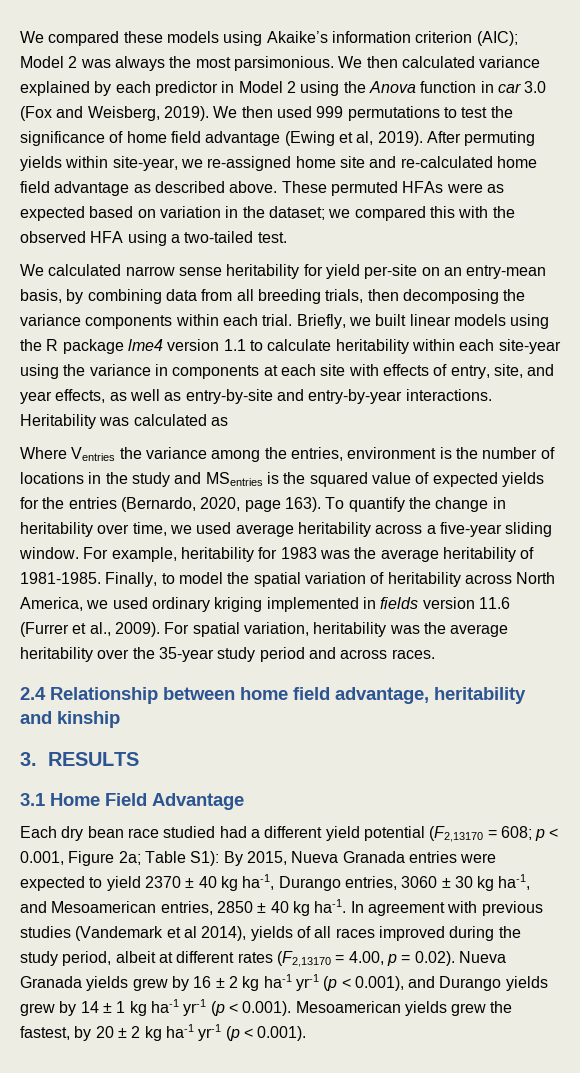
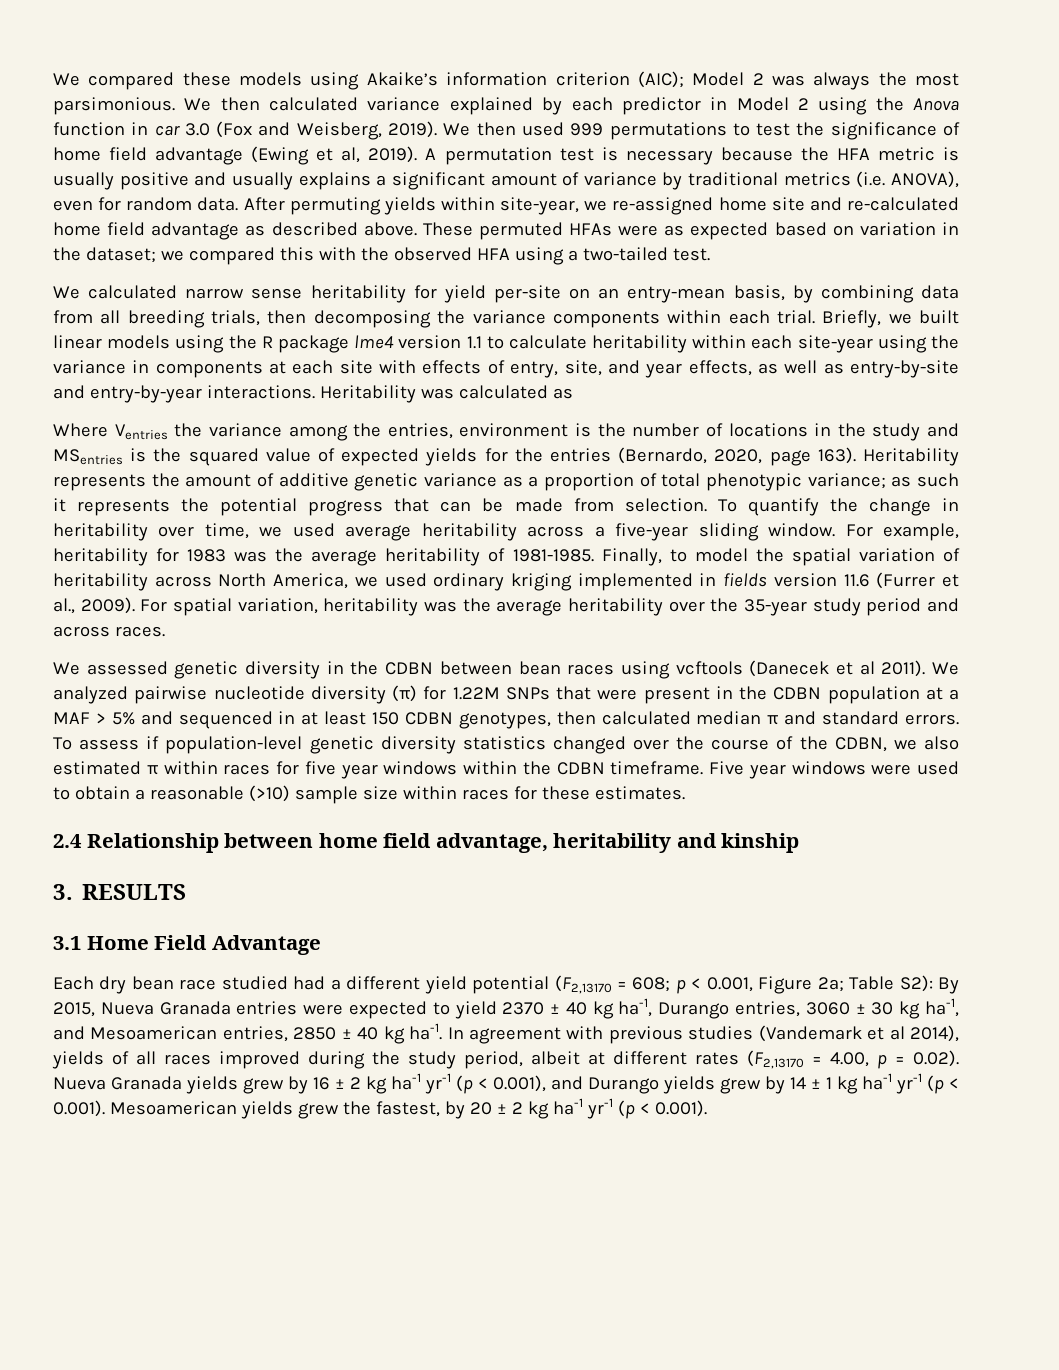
(423, 138) none -> [425,147,959,165] [53,171,959,190] [53,197,239,211] A permutation test is necessary because the HFA metric is usually positive and usually explains a significant amount of variance by traditional metrics (i.e. ANOVA), even for random data.
(321, 504) none -> [863,448,960,466] [53,473,959,491] [53,498,707,516] Heritability represents the amount of additive genetic variance as a proportion of total phenotypic variance; as such it represents the potential progress that can be made from selection.
(435, 654) none -> [53,660,959,679] [53,685,959,704] [53,711,959,729] [53,736,959,754] [53,761,959,779] [53,785,685,804] // We assessed genetic diversity in the CDBN between bean races using vcftools (Danecek et al 2011). We analyzed pairwise nucleotide diversity (π) for 1.22M SNPs that were present in the CDBN population at a MAF > 5% and sequenced in at least 150 CDBN genotypes, then calculated median π and standard errors. To assess if population-level genetic diversity statistics changed over the course of the CDBN, we also estimated π within races for five year windows within the CDBN timeframe. Five year windows were used to obtain a reasonable (>10) sample size within races for these estimates.
[190,851,220,866] S1): -> [899,975,933,992] S2):

